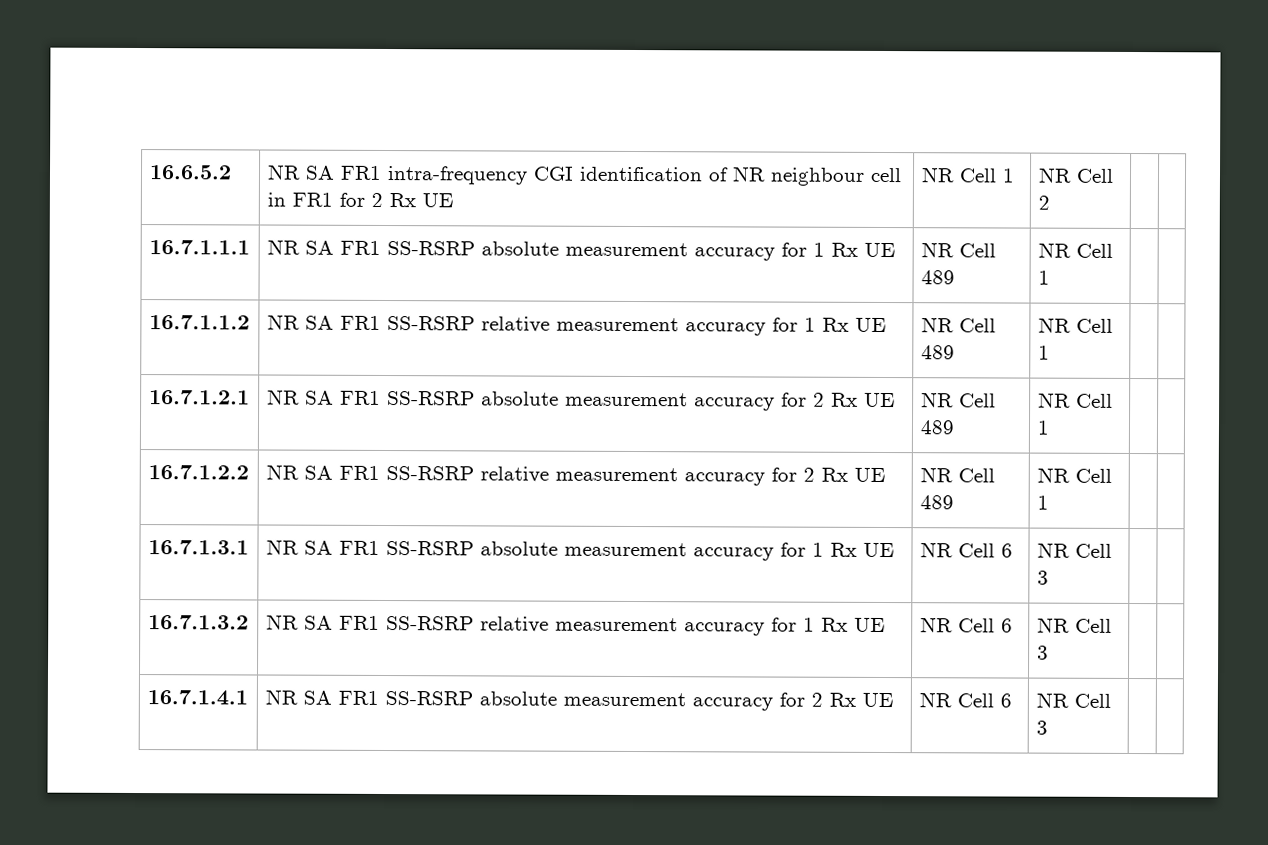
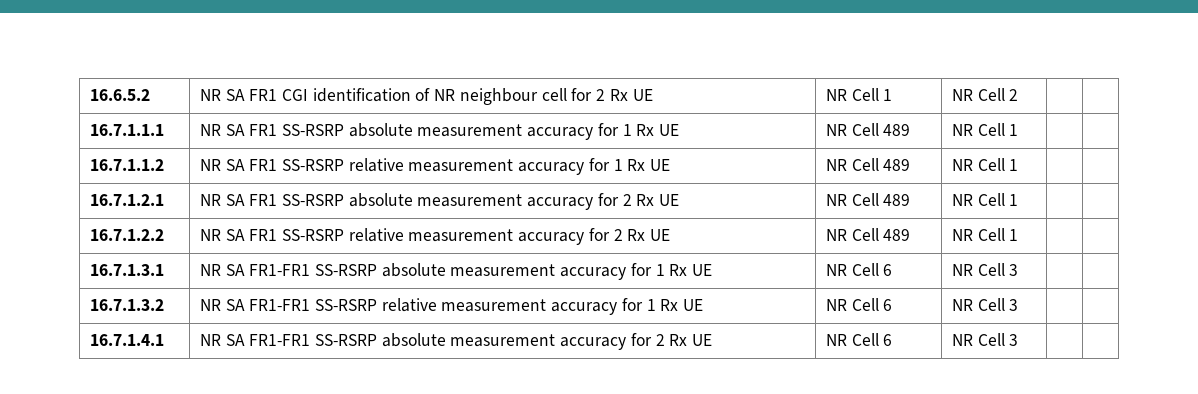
[386,166,528,185] intra-frequency -> (278, 95) none
[266,192,333,207] in FR1 -> (567, 94) none
[338,540,380,555] FR1 -> [249,264,311,276] FR1-FR1
[338,615,380,630] FR1 -> [249,299,311,311] FR1-FR1
[337,690,379,705] FR1 -> [249,334,311,346] FR1-FR1

